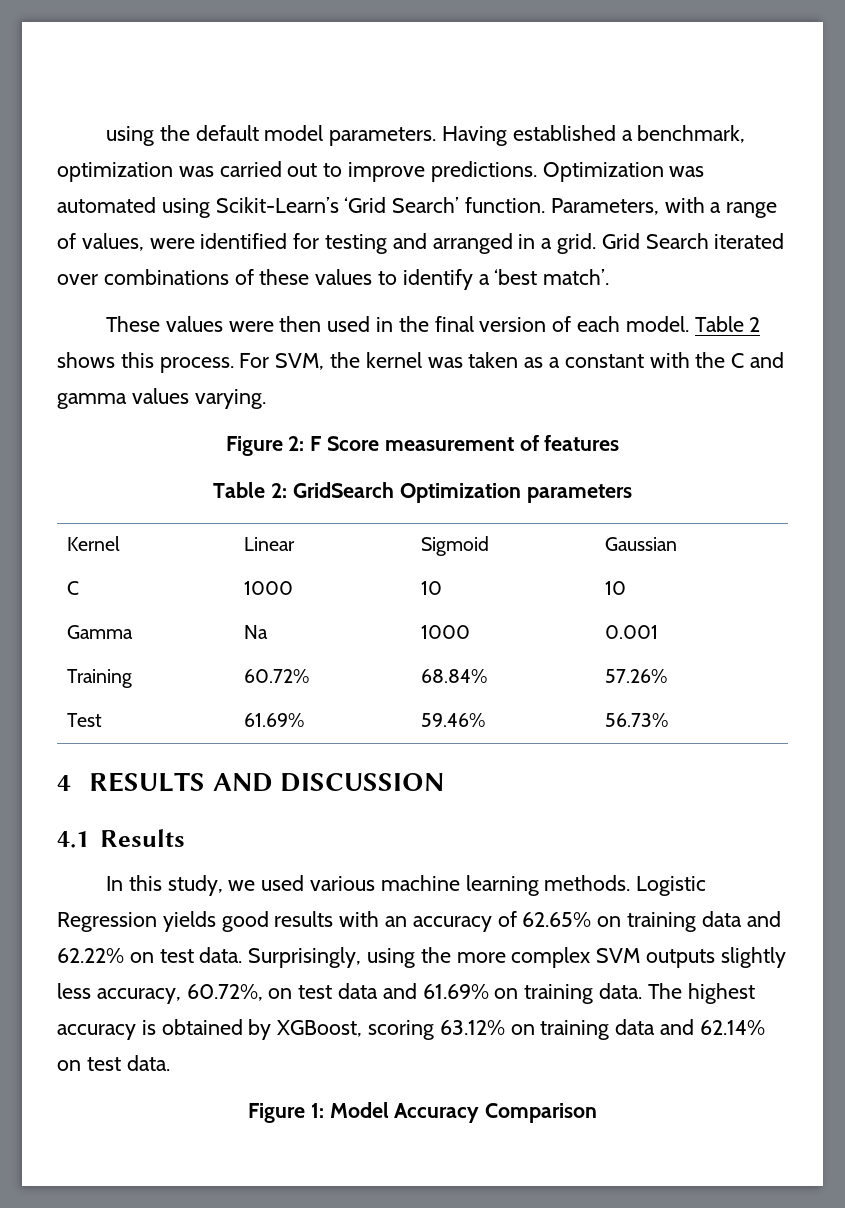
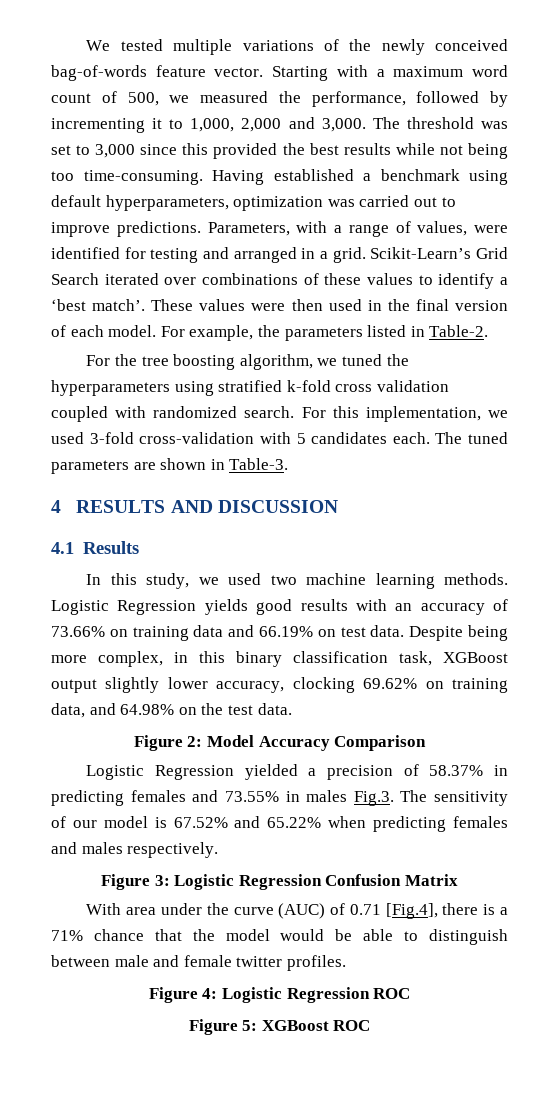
[106,125,746,146] using the default model parameters. Having established a benchmark, -> [86,39,508,55] [51,65,509,81] [51,91,508,107] [51,117,508,133] [51,143,508,159] [51,169,508,185] [51,195,229,211] We tested multiple variations of the newly conceived bag-of-words feature vector. Starting with a maximum word count of 500, we measured the performance, followed by incrementing it to 1,000, 2,000 and 3,000. The threshold was set to 3,000 since this provided the best results while not being too time-consuming. Having established a benchmark using default hyperparameters,
[542,162,705,182] [57,197,545,218] Optimization was automated using Scikit-Learn’s ‘Grid Search’ function. -> (201, 229) none
(597, 243) none -> [370,247,472,259] Scikit-Learn’s
(610, 277) // -> (146, 305) none
[694,316,761,332] [57,352,785,373] [57,388,266,409] [225,435,620,456] [213,482,632,503] [67,536,121,551] [244,537,296,551] [421,536,490,556] [605,537,678,551] [67,581,80,595] [244,581,294,595] [421,581,443,595] [605,581,627,595] [67,625,134,639] [244,625,269,639] [421,625,471,639] [605,625,659,639] [67,669,133,688] [244,669,310,683] [421,669,488,683] [605,669,668,683] [67,713,103,727] [244,713,305,727] [421,713,486,727] [605,713,669,727] Table 2 shows this process. For SVM, the kernel was taken as a constant with the C and gamma values varying. // Figure 2: F Score measurement of features // Table 2: GridSearch Optimization parameters // Kernel | Linear | Sigmoid | Gaussian // C | 1000 | 10 | 10 // Gamma | Na | 1000 | 0.001 // Training | 60.72% | 68.84% | 57.26% // Test | 61.69% | 59.46% | 56.73% -> [160,325,489,341] [86,354,409,370] [51,380,449,396] [51,406,509,422] [51,432,508,444] [51,458,289,474] For example, the parameters listed in Table-2. // For the tree boosting algorithm, we tuned the hyperparameters using stratified k-fold cross validation coupled with randomized search. For this implementation, we used 3-fold cross-validation with 5 candidates each. The tuned parameters are shown in Table-3.
[310,876,376,891] various -> [270,575,297,585] two
[522,911,781,932] [57,947,786,968] [57,983,755,1004] [57,1019,765,1040] [57,1060,81,1071] 62.65% on training data and 62.22% on test data. Surprisingly, using the more complex SVM outputs slightly less accuracy, 60.72%, on test data and 61.69% on training data. The highest accuracy is obtained by XGBoost, scoring 63.12% on training data and 62.14% on -> [51,625,508,641] [51,651,508,667] [51,677,508,693] [51,703,224,718] 73.66% on training data and 66.19% on test data. Despite being more complex, in this binary classification task, XGBoost output slightly lower accuracy, clocking 69.62% on training data, and 64.98% on the
[310,1103,324,1118] 1: -> [187,736,203,747] 2:
(598, 1113) none -> [86,764,508,780] [51,790,508,806] [51,816,509,832] [51,842,219,858] [101,874,458,890] [86,903,508,919] [51,929,509,945] [51,955,346,971] [148,987,411,1003] [188,1019,371,1035] // Logistic Regression yielded a precision of 58.37% in predicting females and 73.55% in males Fig.3. The sensitivity of our model is 67.52% and 65.22% when predicting females and males respectively. // Figure 3: Logistic Regression Confusion Matrix // With area under the curve (AUC) of 0.71 [Fig.4], there is a 71% chance that the model would be able to distinguish between male and female twitter profiles. // Figure 4: Logistic Regression ROC // Figure 5: XGBoost ROC

